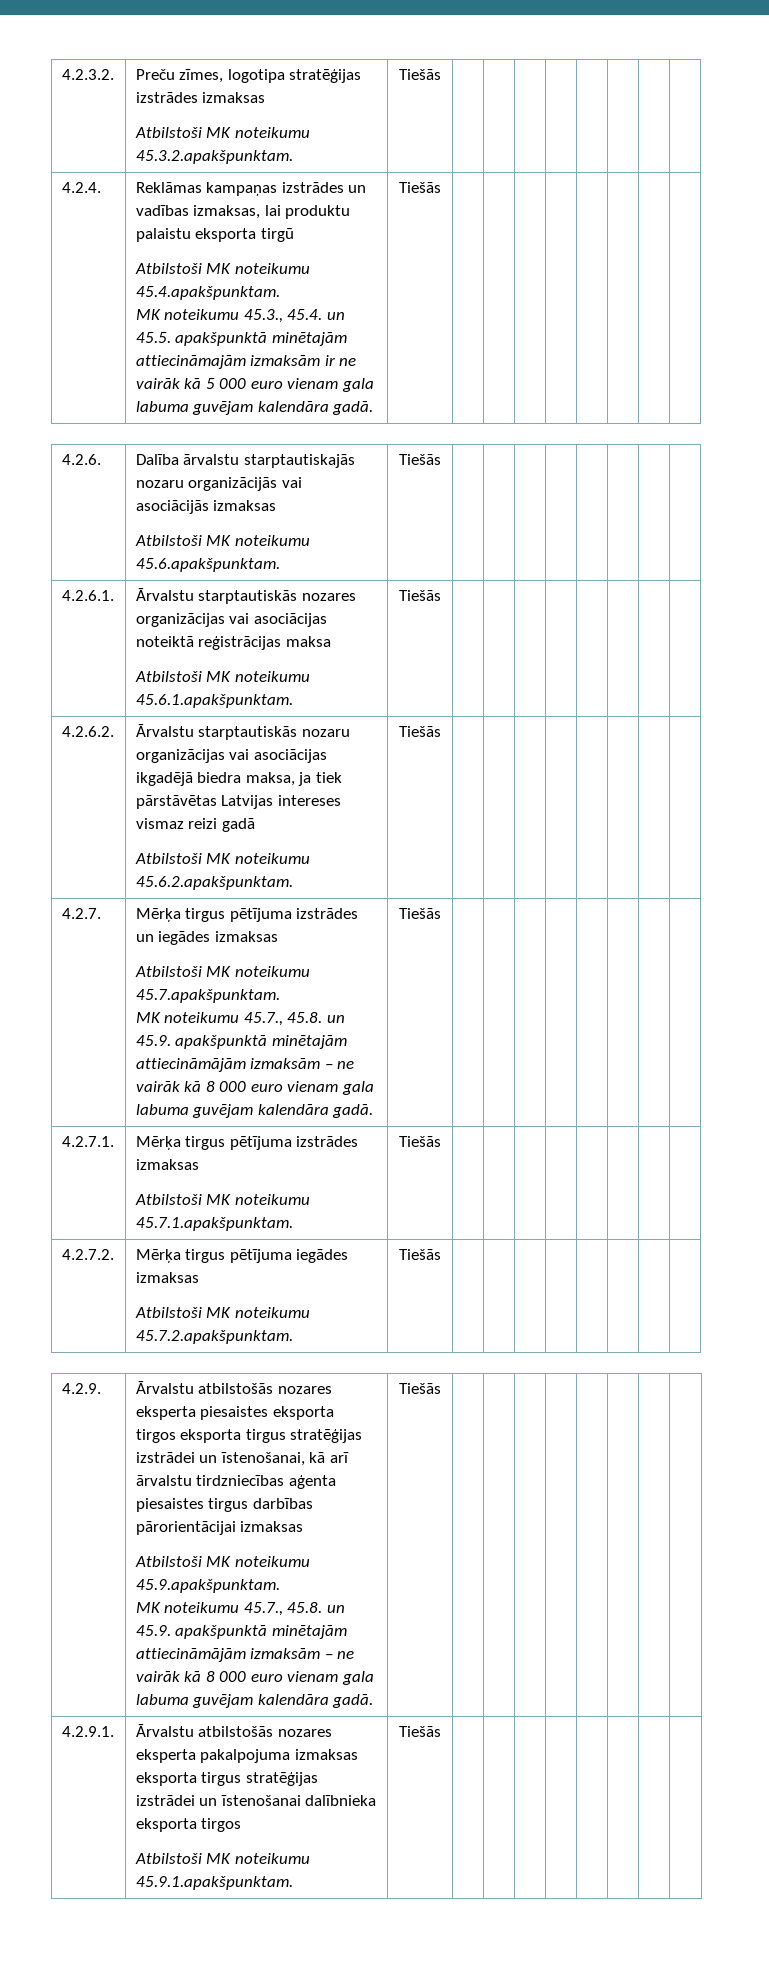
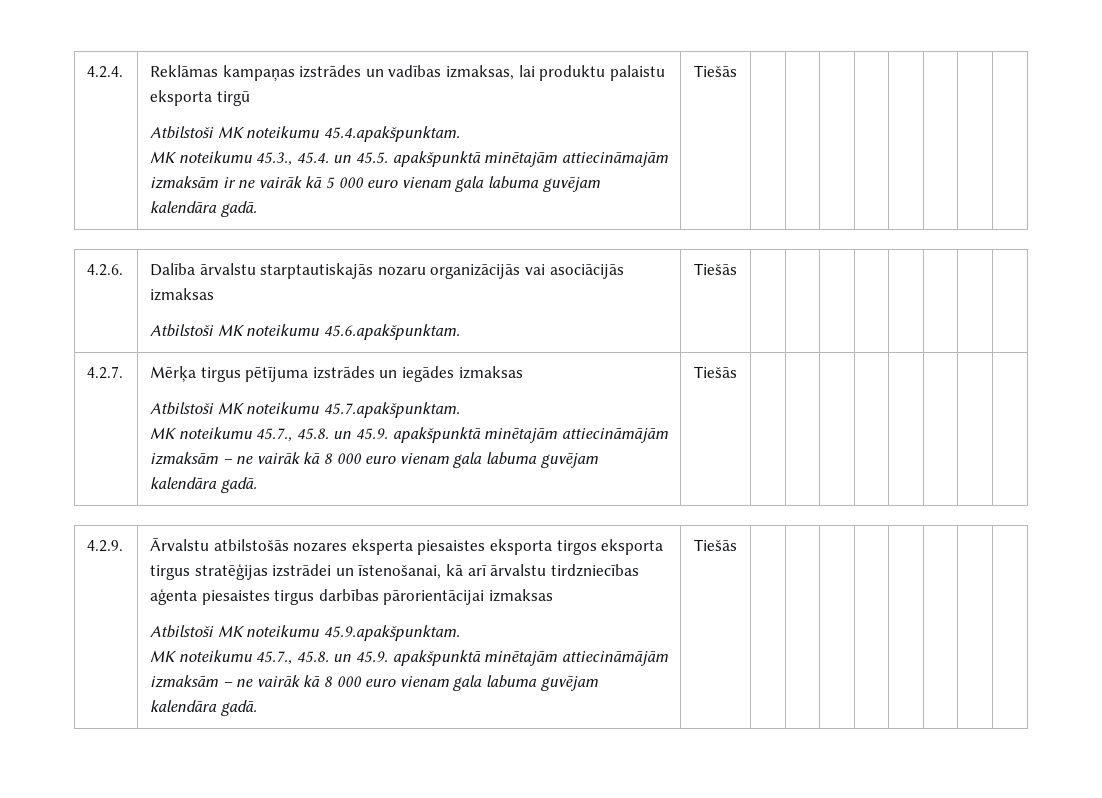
[61,69,114,80] [135,69,362,83] [135,92,266,103] [134,127,310,138] [135,150,293,164] [399,69,441,80] 4.2.3.2. | Preču zīmes, logotipa stratēģijas izstrādes izmaksas // Atbilstoši MK noteikumu 45.3.2.apakšpunktam. | Tiešās | | | | | | | | // -> (87, 72) none
[61,590,114,601] [135,588,356,604] [135,613,327,627] [135,636,331,650] [134,671,310,682] [135,694,293,708] [399,590,441,601] [61,726,114,737] [135,724,350,740] [135,749,327,763] [135,772,342,786] [135,795,341,809] [135,818,255,832] [134,853,310,864] [135,876,293,890] [399,726,441,737] // 4.2.6.1. | Ārvalstu starptautiskās nozares organizācijas vai asociācijas noteiktā reģistrācijas maksa // Atbilstoši MK noteikumu 45.6.1.apakšpunktam. | Tiešās | | | | | | | | // 4.2.6.2. | Ārvalstu starptautiskās nozaru organizācijas vai asociācijas ikgadējā biedra maksa, ja tiek pārstāvētas Latvijas intereses vismaz reizi gadā // Atbilstoši MK noteikumu 45.6.2.apakšpunktam. | Tiešās | | | | | | | | -> (737, 269) none
[61,1136,114,1147] [135,1136,359,1150] [135,1159,199,1170] [134,1194,310,1205] [135,1217,293,1231] [399,1136,441,1147] [61,1249,114,1260] [135,1249,349,1263] [135,1272,199,1283] [134,1307,310,1318] [135,1330,293,1344] [399,1249,441,1260] // 4.2.7.1. | Mērķa tirgus pētījuma izstrādes izmaksas // Atbilstoši MK noteikumu 45.7.1.apakšpunktam. | Tiešās | | | | | | | | // 4.2.7.2. | Mērķa tirgus pētījuma iegādes izmaksas // Atbilstoši MK noteikumu 45.7.2.apakšpunktam. | Tiešās | | | | | | | | -> (737, 372) none
[61,1726,114,1737] [135,1724,332,1737] [135,1749,358,1763] [135,1772,318,1786] [135,1795,377,1806] [135,1818,242,1832] [134,1853,310,1864] [135,1876,293,1890] [399,1726,441,1737] // 4.2.9.1. | Ārvalstu atbilstošās nozares eksperta pakalpojuma izmaksas eksporta tirgus stratēģijas izstrādei un īstenošanai dalībnieka eksporta tirgos // Atbilstoši MK noteikumu 45.9.1.apakšpunktam. | Tiešās | | | | | | | | -> (737, 545) none

